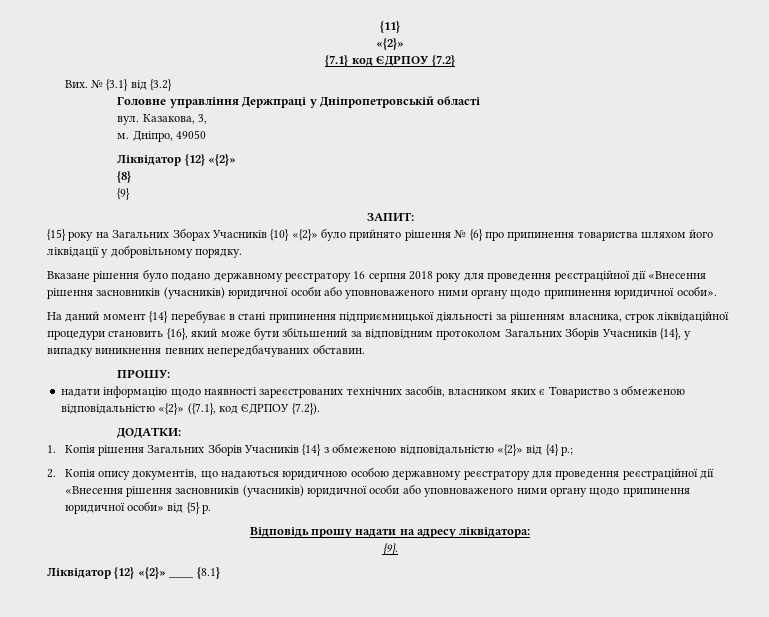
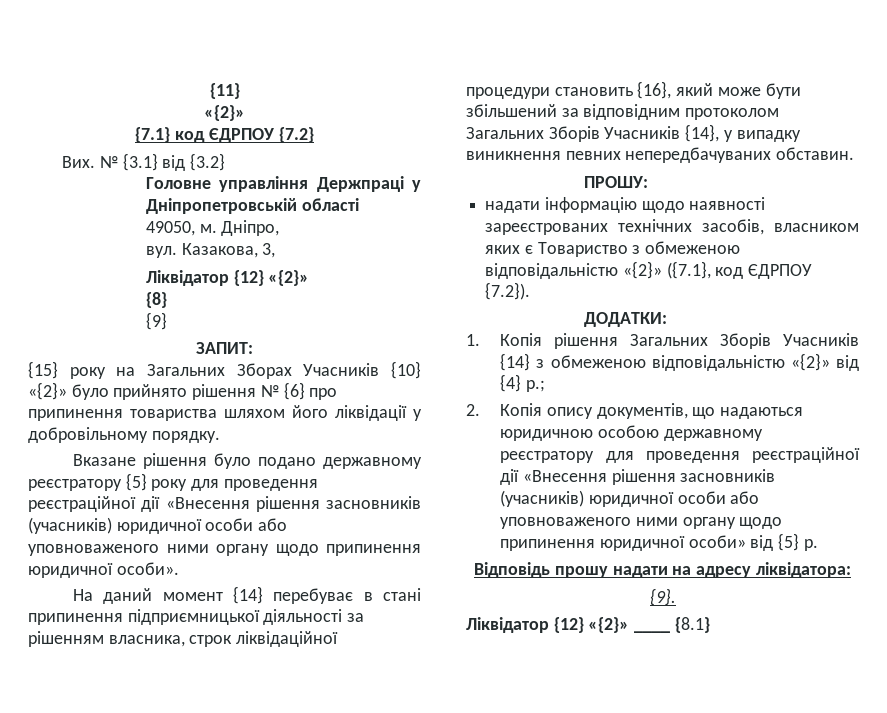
(481, 100) none -> [145,220,280,236] // 49050, м. Дніпро,
[117,130,207,142] // м. Дніпро, 49050 -> (276, 250) none
[353,271,433,282] 16 серпня 2018 -> [125,473,147,491] {5}

